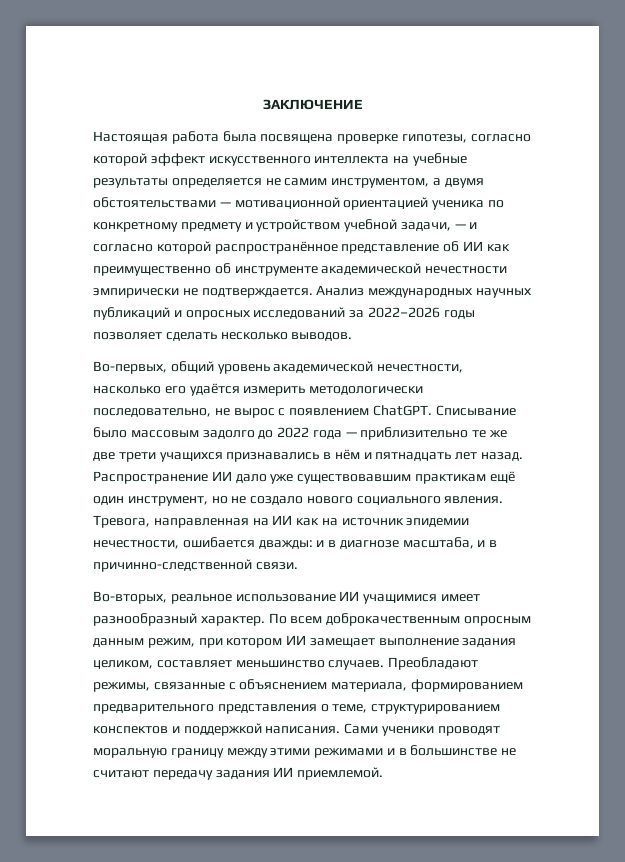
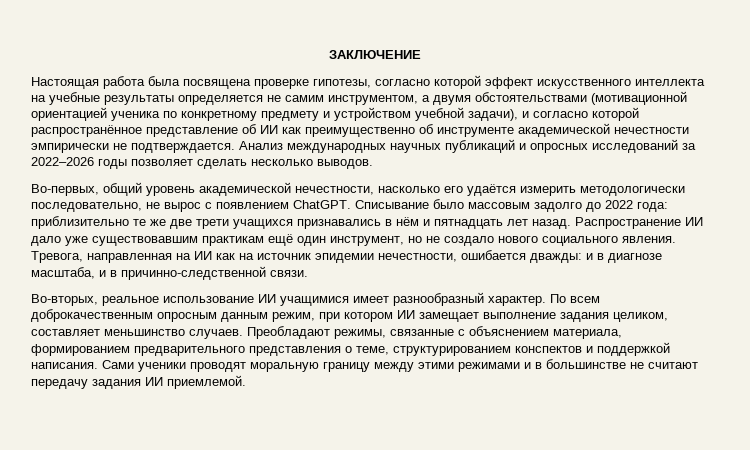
[219,197,340,209] — мотивационной -> [591,91,687,105] (мотивационной
[400,222,466,231] задачи, — -> [468,109,518,121] задачи),
[312,430,357,439] года — -> [637,202,668,212] года:

